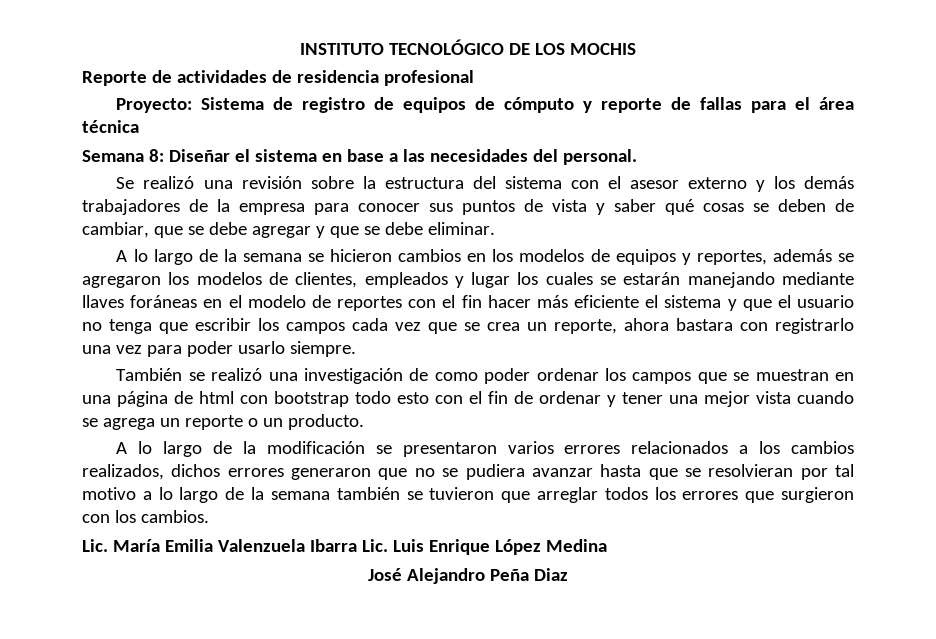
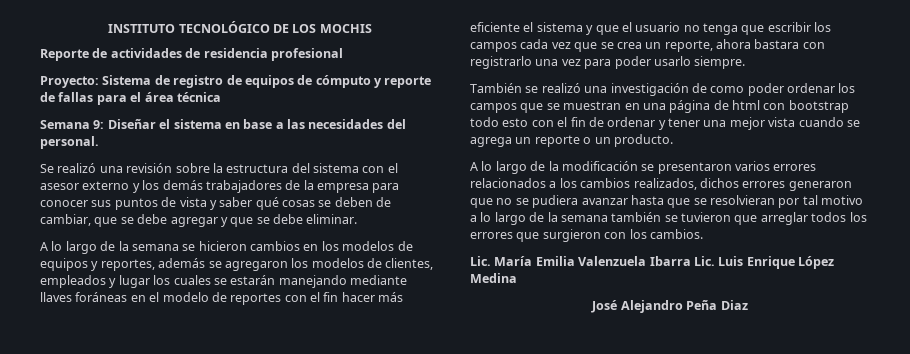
[148,149,164,162] 8: -> [93,120,105,129] 9:

